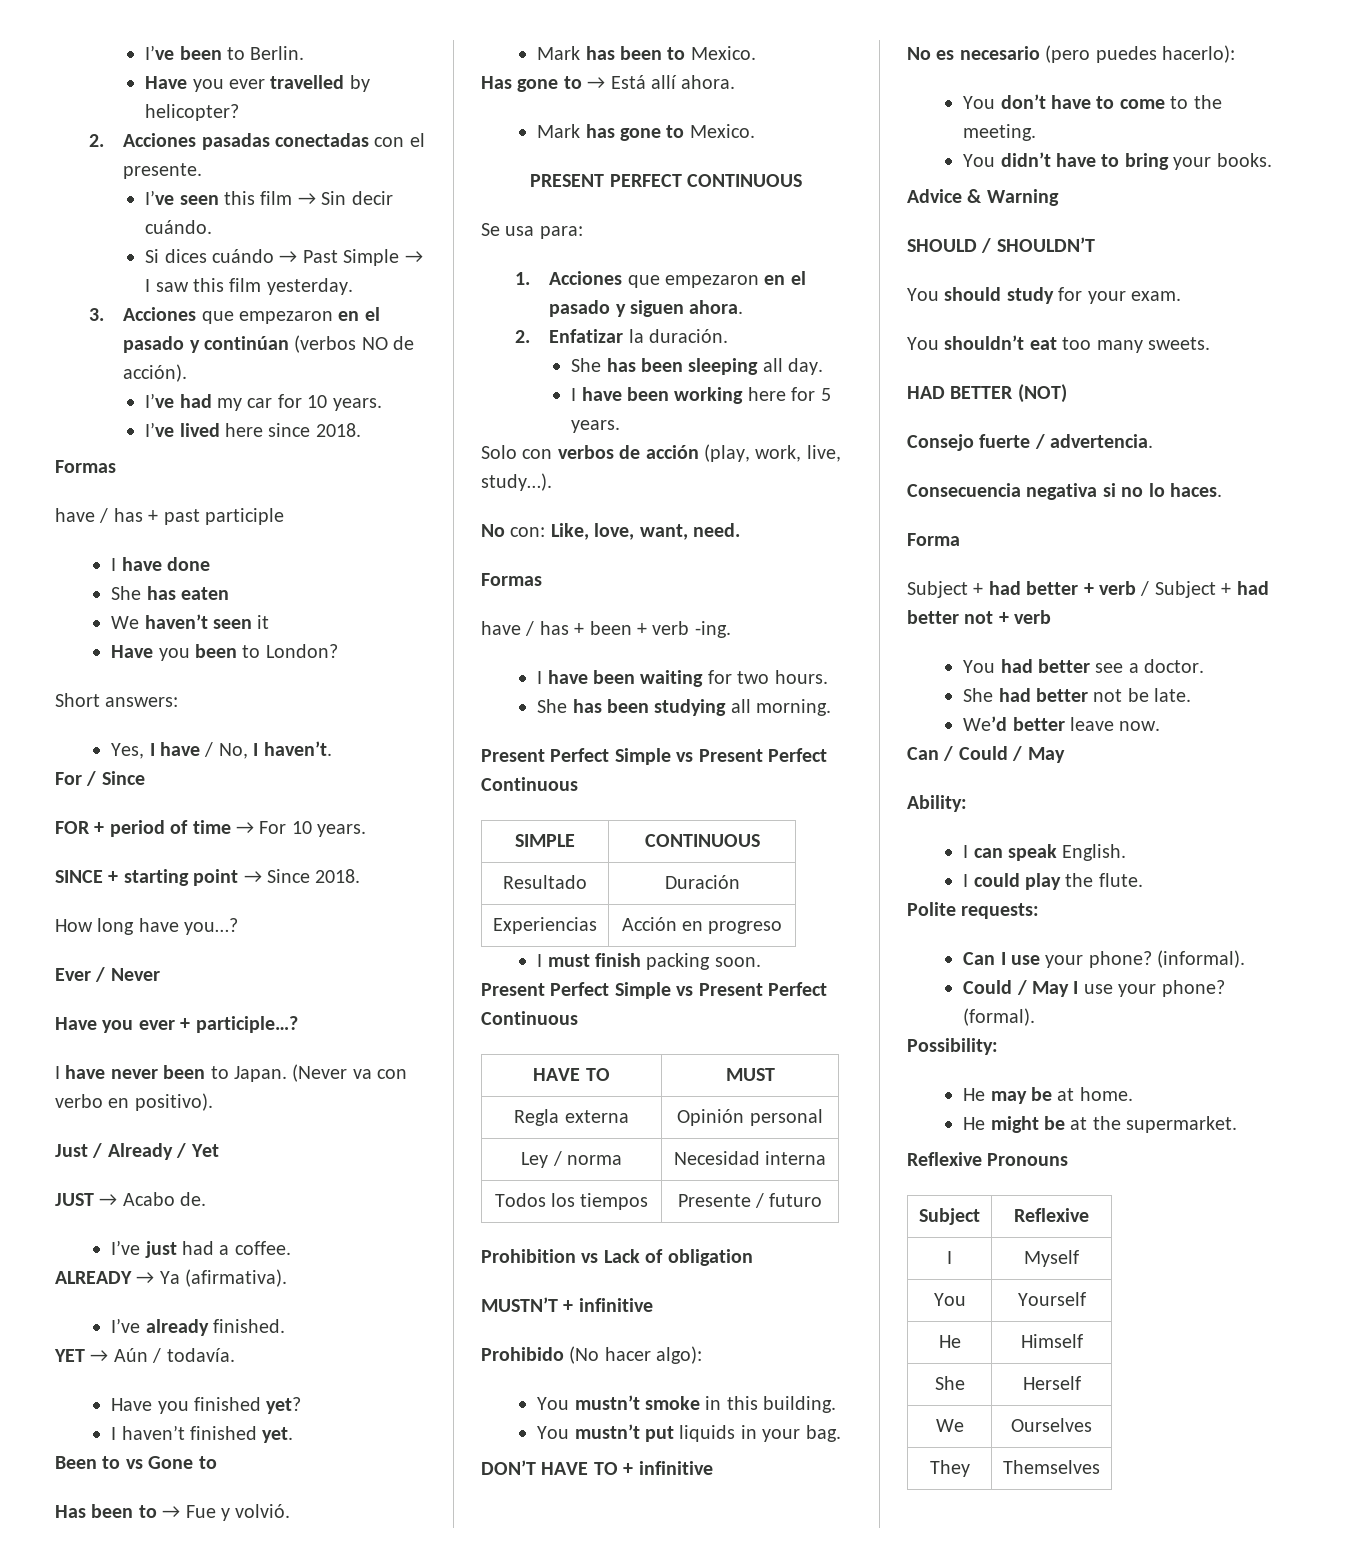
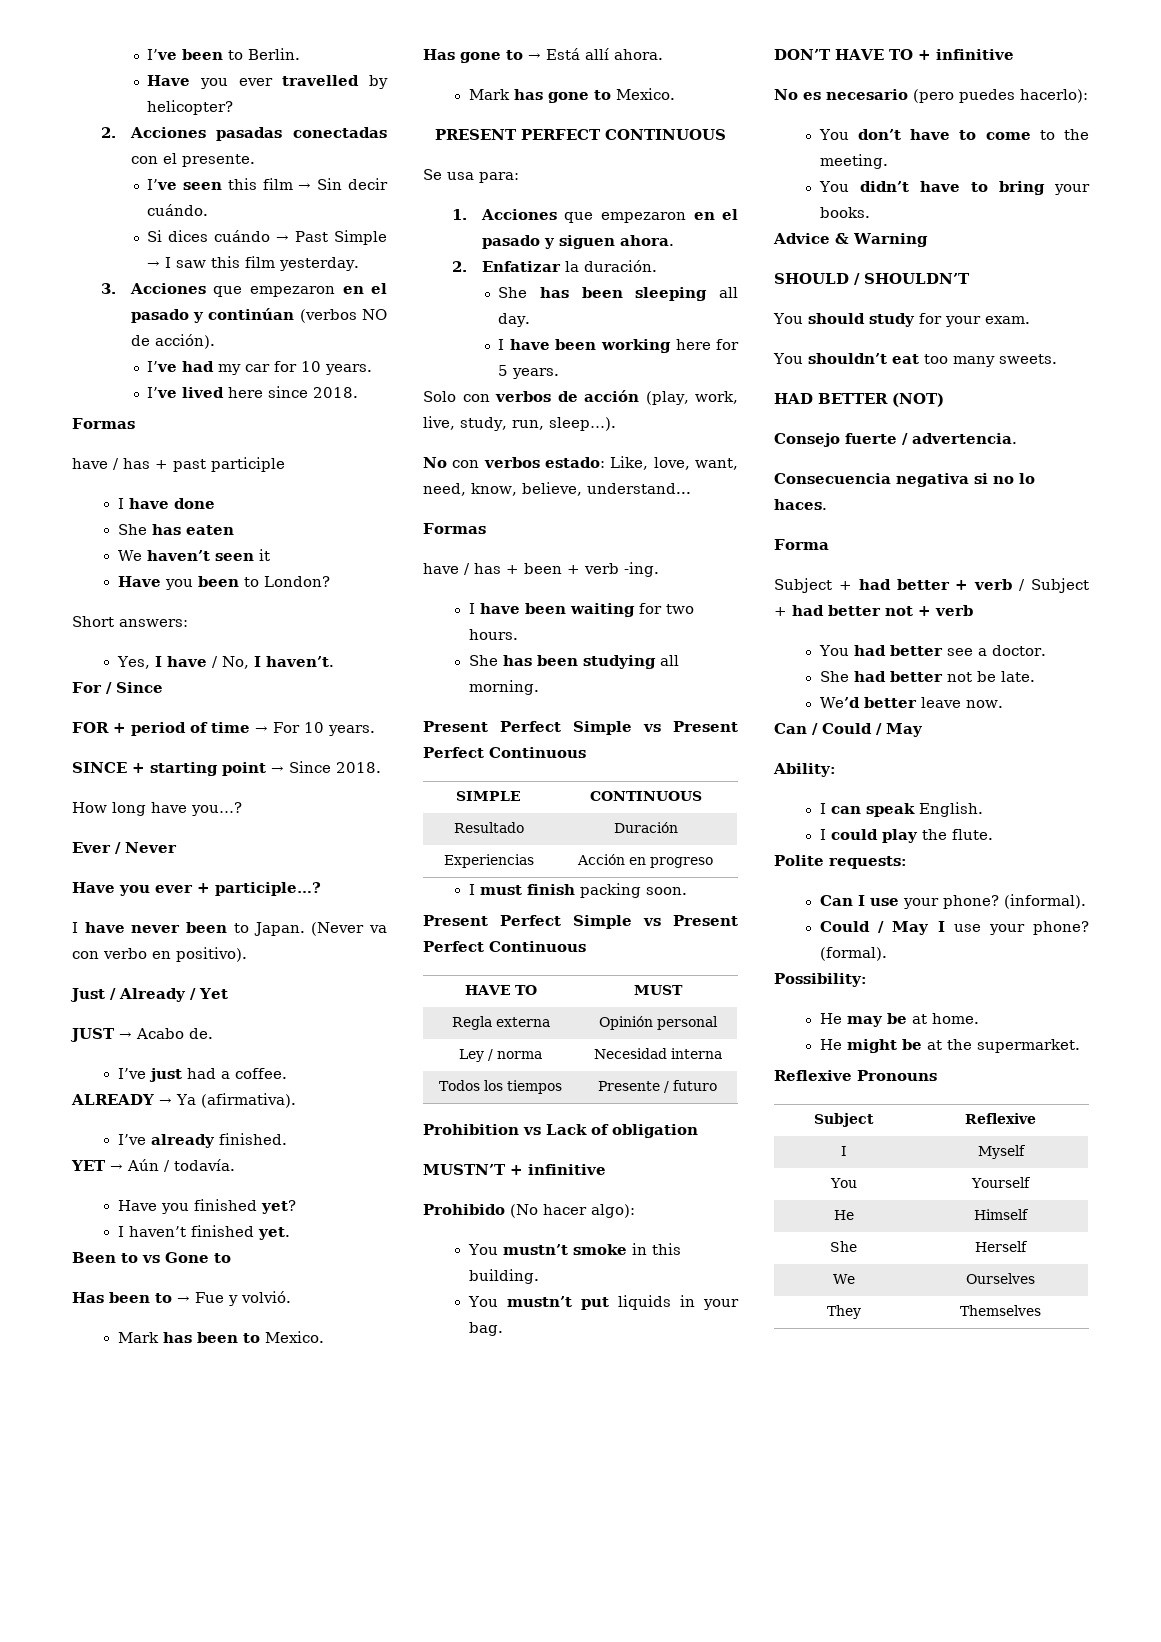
[481,473,552,491] [481,523,740,540] study…). // No con: Like, love, want, need. -> [460,417,616,431] [423,456,738,470] [423,482,691,496] study, run, sleep…). // No con verbos estado: Like, love, want, need, know, believe, understand...

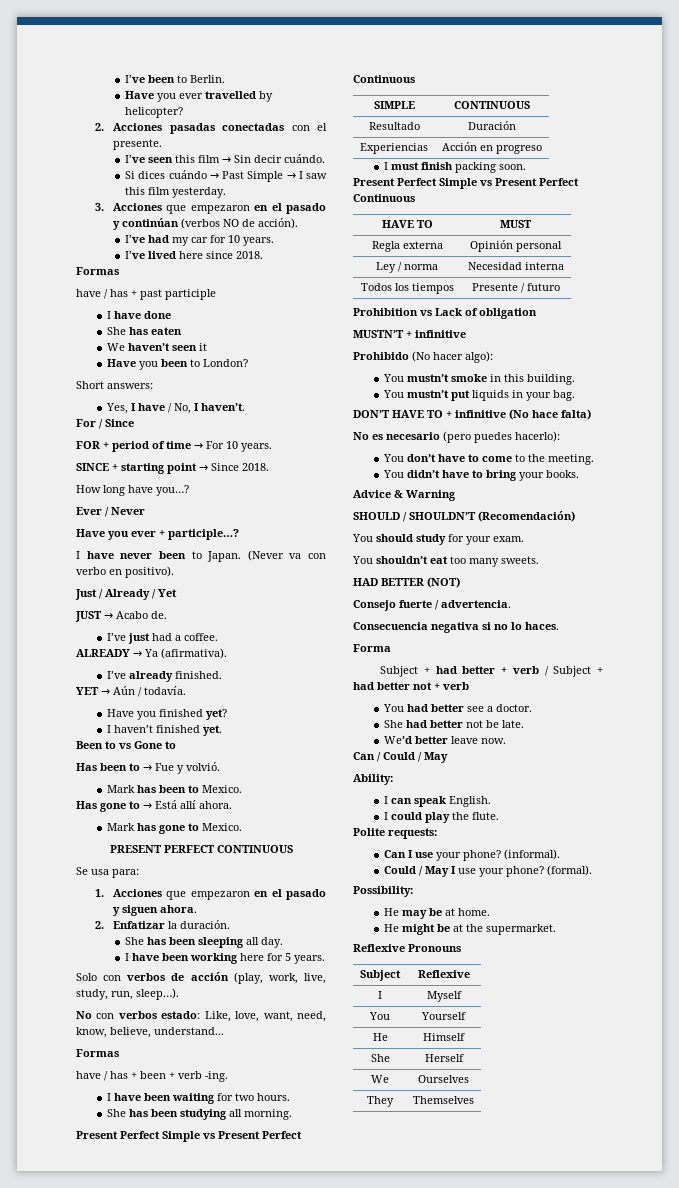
(1014, 54) none -> [509,409,591,420] (No hace falta)
(970, 278) none -> [478,511,575,522] (Recomendación)

